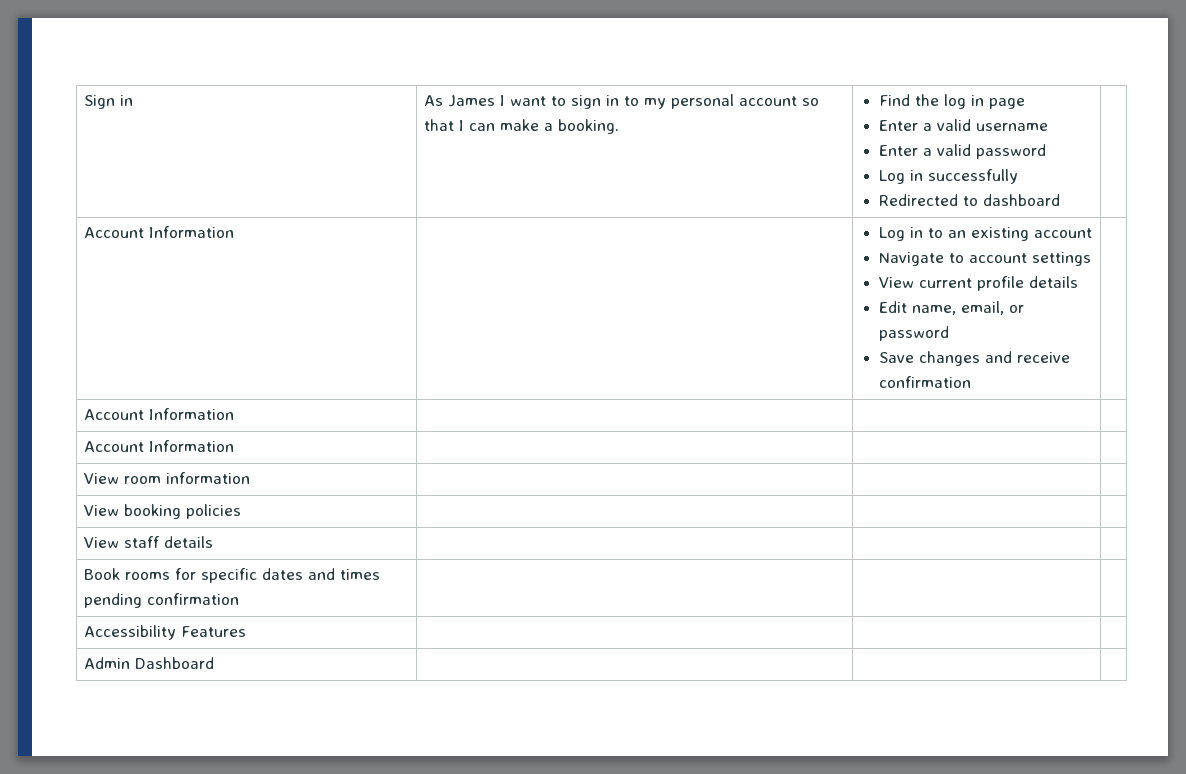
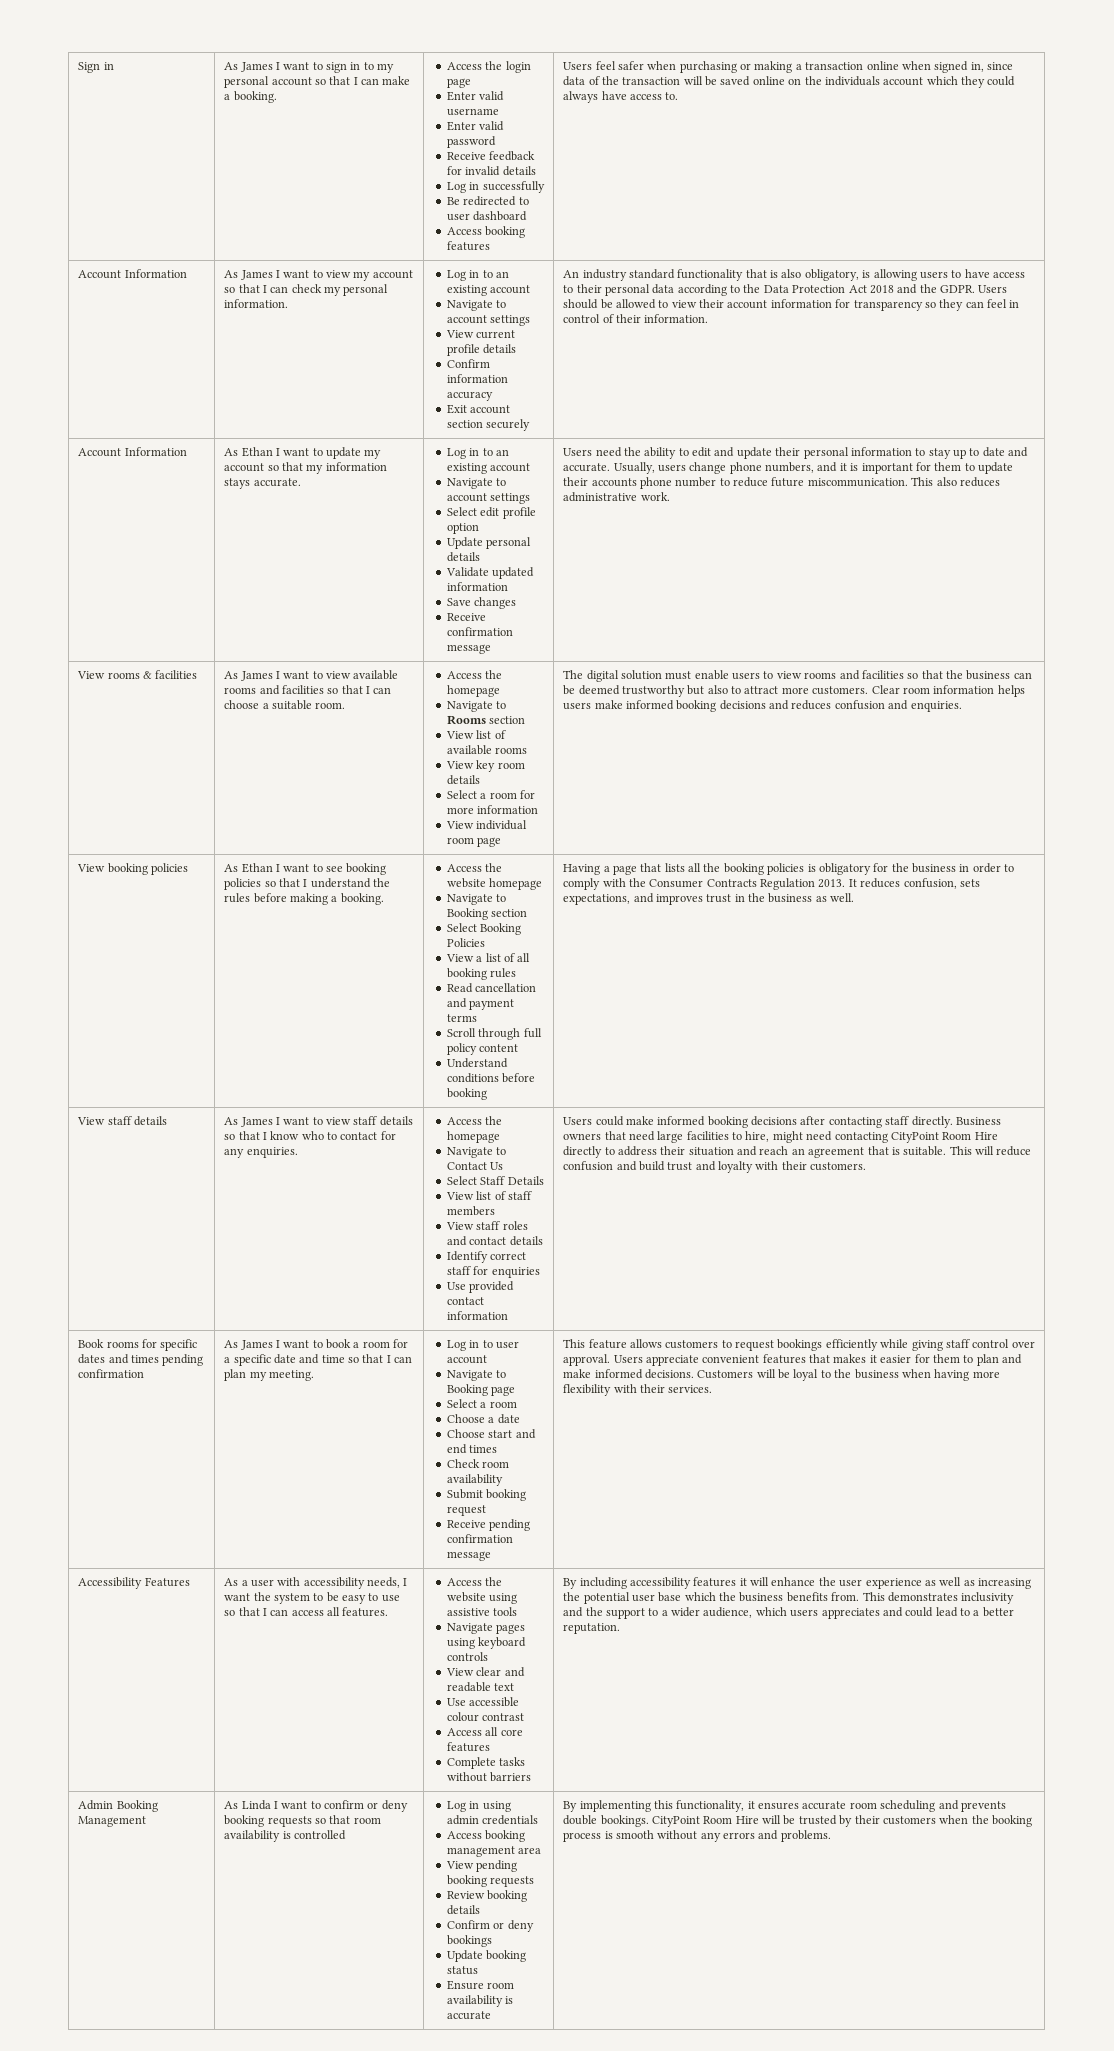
[879,94,985,109] Find the log in -> [446,61,531,73] Access the login
[923,123,933,131] a -> (476, 96) none
[923,148,933,156] a -> (476, 126) none
[879,169,1019,184] [879,194,1061,206] [84,226,235,238] Log in successfully // Redirected to dashboard | // Account Information | -> [446,151,536,161] [446,166,536,176] [446,181,545,193] [446,196,529,206] [446,211,528,221] [446,226,526,238] [446,241,490,251] [563,61,1014,73] [563,76,1016,88] [563,91,679,103] [78,269,187,279] [224,270,413,281] [224,284,389,296] [224,299,289,308] Receive feedback for invalid details // Log in successfully // Be redirected to user dashboard // Access booking features | Users feel safer when purchasing or making a transaction online when signed in, since data of the transaction will be saved online on the individuals account which they could always have access to. // Account Information | As James I want to view my account so that I can check my personal information.
[879,301,1025,315] [879,326,950,341] [879,351,1071,366] [879,376,972,388] [84,408,235,420] [84,440,235,452] [84,472,251,484] [84,504,242,519] [84,536,214,548] Edit name, email, or password // Save changes and receive confirmation | // Account Information | | | // Account Information | | | // View room information | | | // View booking policies | | | // View staff details | | | -> [446,359,490,368] [446,374,508,383] [446,391,493,401] [446,404,511,414] [446,419,531,431] [563,269,1026,281] [563,284,1008,296] [563,299,1020,311] [563,314,709,323] [78,447,187,457] [224,447,382,459] [224,462,387,474] [224,478,301,489] [446,448,510,459] [446,463,531,474] [446,478,507,489] [446,493,531,504] [446,507,536,519] [446,523,479,534] [446,537,532,549] [446,552,480,562] [445,567,535,579] [446,582,508,591] [446,597,517,609] [446,613,486,621] [446,627,513,636] [446,644,491,654] [563,447,1029,459] [563,462,1014,474] [563,477,1000,489] [563,492,670,502] [77,670,198,679] [224,670,399,681] [224,685,392,695] [224,700,346,710] [446,670,503,679] [446,685,500,697] [446,701,507,712] [446,715,526,725] [445,730,506,739] [446,745,528,755] [445,760,525,772] [446,775,480,785] [446,790,536,799] [446,805,539,814] [445,820,528,830] [446,837,502,847] [563,670,1032,682] [563,685,1025,697] [563,700,962,712] [77,863,188,875] [224,863,387,875] [224,878,391,890] [224,893,384,905] [446,863,503,872] [446,878,543,890] [446,894,507,905] [446,908,528,920] [446,923,522,935] [446,938,485,947] [445,953,531,962] [446,968,517,980] [446,983,537,993] [446,998,515,1010] [446,1014,477,1022] [446,1028,542,1040] [446,1043,519,1055] [446,1058,508,1068] [446,1073,536,1083] [446,1088,487,1100] [563,863,1015,875] [563,878,980,890] [563,893,855,905] [77,1116,167,1126] [224,1116,413,1127] [224,1131,396,1140] [224,1147,298,1158] [446,1116,503,1125] [446,1131,500,1143] [446,1147,507,1158] [446,1162,504,1170] [446,1176,544,1185] [445,1191,533,1200] [446,1206,495,1216] [445,1221,528,1230] [446,1236,543,1246] [446,1251,527,1263] [446,1266,540,1278] [446,1281,515,1293] [446,1297,484,1305] [446,1311,508,1320] [563,1116,1001,1128] [563,1131,998,1143] [563,1146,1032,1158] [563,1161,867,1173] Confirm information accuracy // Exit account section securely | An industry standard functionality that is also obligatory, is allowing users to have access to their personal data according to the Data Protection Act 2018 and the GDPR. Users should be allowed to view their account information for transparency so they can feel in control of their information. // Account Information | As Ethan I want to update my account so that my information stays accurate. | Log in to an existing account // Navigate to account settings // Select edit profile option // Update personal details // Validate updated information // Save changes // Receive confirmation message | Users need the ability to edit and update their personal information to stay up to date and accurate. Usually, users change phone numbers, and it is important for them to update their accounts phone number to reduce future miscommunication. This also reduces administrative work. // View rooms & facilities | As James I want to view available rooms and facilities so that I can choose a suitable room. | Access the homepage // Navigate to Rooms section // View list of available rooms // View key room details // Select a room for more information // View individual room page | The digital solution must enable users to view rooms and facilities so that the business can be deemed trustworthy but also to attract more customers. Clear room information helps users make informed booking decisions and reduces confusion and enquiries. // View booking policies | As Ethan I want to see booking policies so that I understand the rules before making a booking. | Access the website homepage // Navigate to Booking section // Select Booking Policies // View a list of all booking rules // Read cancellation and payment terms // Scroll through full policy content // Understand conditions before booking | Having a page that lists all the booking policies is obligatory for the business in order to comply with the Consumer Contracts Regulation 2013. It reduces confusion, sets expectations, and improves trust in the business as well. // View staff details | As James I want to view staff details so that I know who to contact for any enquiries. | Access the homepage // Navigate to Contact Us // Select Staff Details // View list of staff members // View staff roles and contact details // Identify correct staff for enquiries // Use provided contact information | Users could make informed booking decisions after contacting staff directly. Business owners that need large facilities to hire, might need contacting CityPoint Room Hire directly to address their situation and reach an agreement that is suitable. This will reduce confusion and build trust and loyalty with their customers.
[84,625,247,640] [84,657,215,669] | | // Accessibility Features | | | // Admin Dashboard | | | -> [224,1339,409,1350] [224,1354,413,1366] [224,1369,314,1381] [446,1340,520,1351] [446,1355,487,1364] [446,1370,507,1381] [446,1384,516,1396] [446,1399,517,1408] [446,1414,520,1424] [446,1429,536,1439] [446,1444,498,1454] [446,1459,510,1468] [446,1474,503,1486] [446,1489,527,1501] [446,1505,486,1516] [446,1519,531,1531] [446,1534,513,1543] [446,1551,491,1561] [563,1339,1035,1351] [563,1354,1023,1366] [563,1369,1000,1381] [563,1384,713,1396] [78,1577,190,1589] [224,1577,408,1589] [224,1592,400,1604] [224,1607,389,1617] [446,1577,503,1586] [446,1592,518,1604] [446,1607,518,1616] [446,1623,526,1634] [446,1637,527,1649] [446,1652,488,1661] [445,1667,525,1677] [446,1682,515,1692] [446,1697,520,1707] [446,1712,525,1722] [446,1727,523,1736] [446,1742,490,1752] [446,1757,526,1769] [446,1772,532,1782] [563,1577,1032,1589] [563,1592,1015,1604] [563,1607,1014,1619] [563,1623,621,1634] [78,1800,158,1812] [78,1816,147,1827] [224,1800,408,1812] [224,1815,381,1827] [224,1830,346,1842] [446,1801,511,1812] [446,1815,539,1825] [446,1830,526,1842] [446,1846,542,1857] [445,1860,518,1872] [446,1875,535,1887] [446,1890,528,1902] [446,1905,480,1915] [446,1920,534,1932] [446,1935,492,1947] [446,1950,527,1962] [446,1966,478,1975] [446,1980,515,1990] [446,1995,514,2007] [446,2011,491,2020] [563,1800,1006,1812] [563,1815,1033,1827] [563,1830,831,1842] As James I want to book a room for a specific date and time so that I can plan my meeting. | Log in to user account // Navigate to Booking page // Select a room // Choose a date // Choose start and end times // Check room availability // Submit booking request // Receive pending confirmation message | This feature allows customers to request bookings efficiently while giving staff control over approval. Users appreciate convenient features that makes it easier for them to plan and make informed decisions. Customers will be loyal to the business when having more flexibility with their services. // Accessibility Features | As a user with accessibility needs, I want the system to be easy to use so that I can access all features. | Access the website using assistive tools // Navigate pages using keyboard controls // View clear and readable text // Use accessible colour contrast // Access all core features // Complete tasks without barriers | By including accessibility features it will enhance the user experience as well as increasing the potential user base which the business benefits from. This demonstrates inclusivity and the support to a wider audience, which users appreciates and could lead to a better reputation. // Admin Booking Management | As Linda I want to confirm or deny booking requests so that room availability is controlled | Log in using admin credentials // Access booking management area // View pending booking requests // Review booking details // Confirm or deny bookings // Update booking status // Ensure room availability is accurate | By implementing this functionality, it ensures accurate room scheduling and prevents double bookings. CityPoint Room Hire will be trusted by their customers when the booking process is smooth without any errors and problems.

